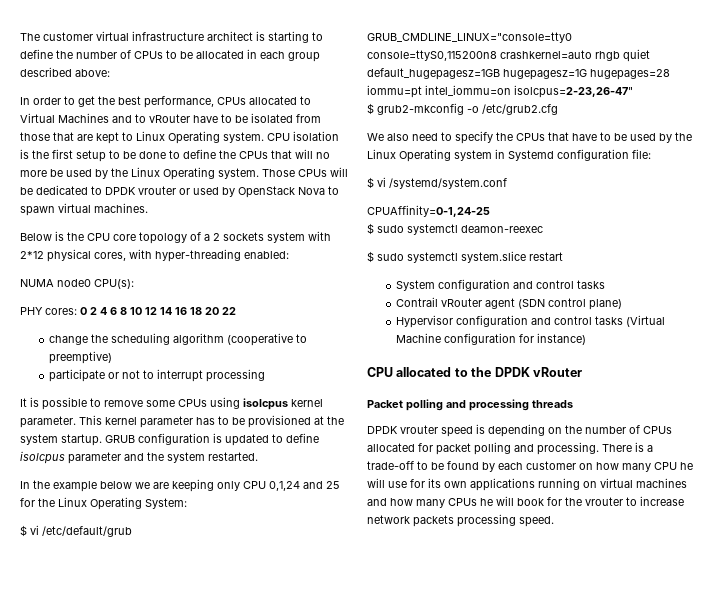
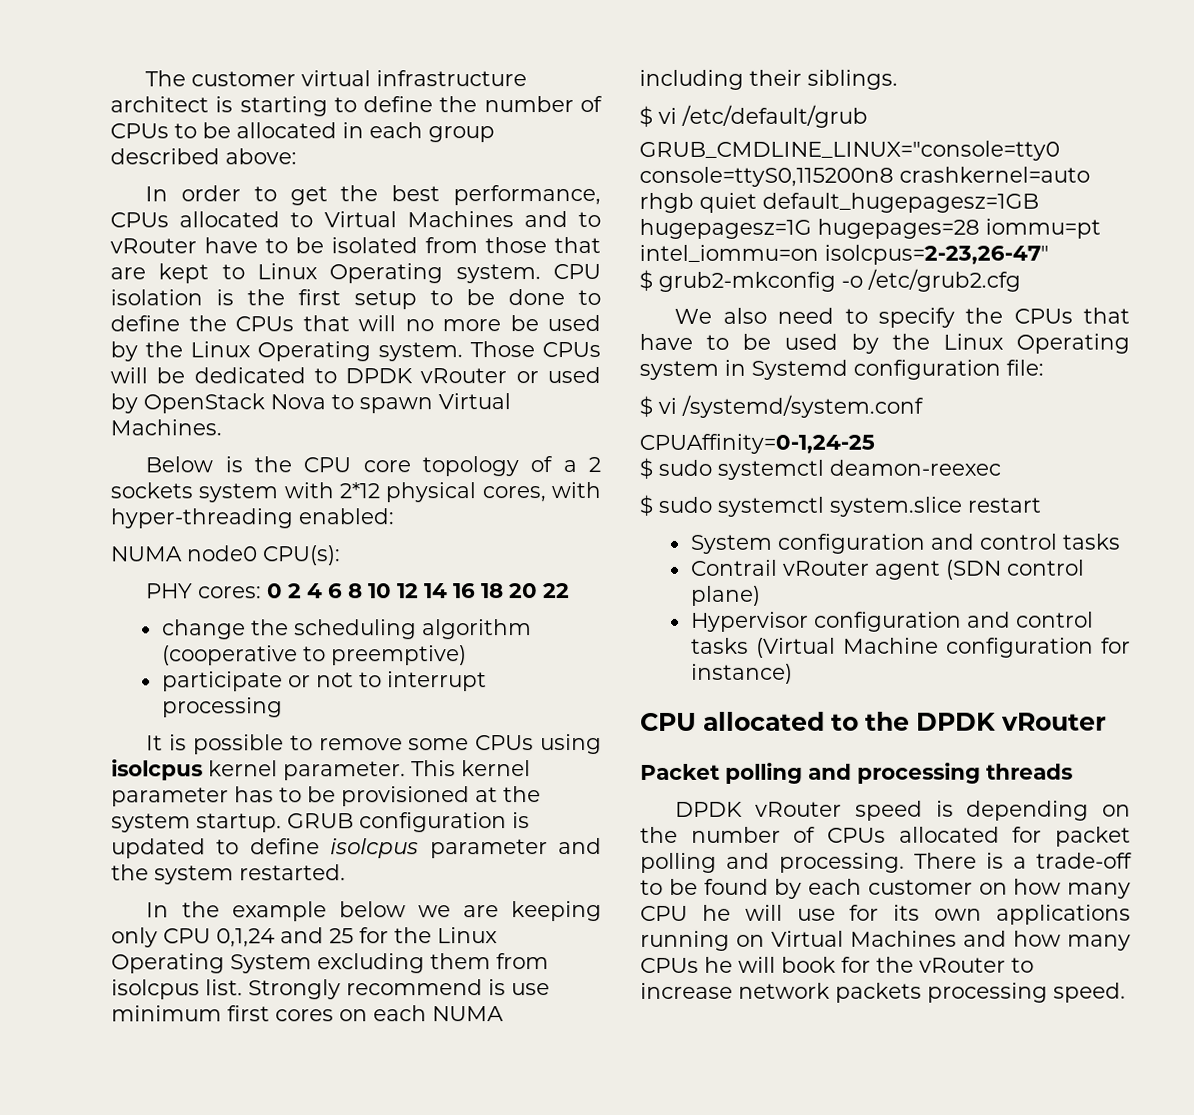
[138,186,176,195] vrouter -> [420,368,508,384] vRouter
[58,203,148,213] virtual machines. -> [438,393,511,410] [110,419,222,436] Virtual Machines.
[145,498,187,509] System: -> [230,953,549,974] [111,979,550,1000] [111,1005,504,1022] [639,69,898,90] System excluding them from isolcpus list. Strongly recommend is use minimum first cores on each NUMA including their siblings.
[400,425,438,434] vrouter -> [755,801,843,817] vRouter
[600,478,687,488] virtual machines -> [771,930,957,947] Virtual Machines
[585,497,623,506] vrouter -> [919,957,1006,973] vRouter

